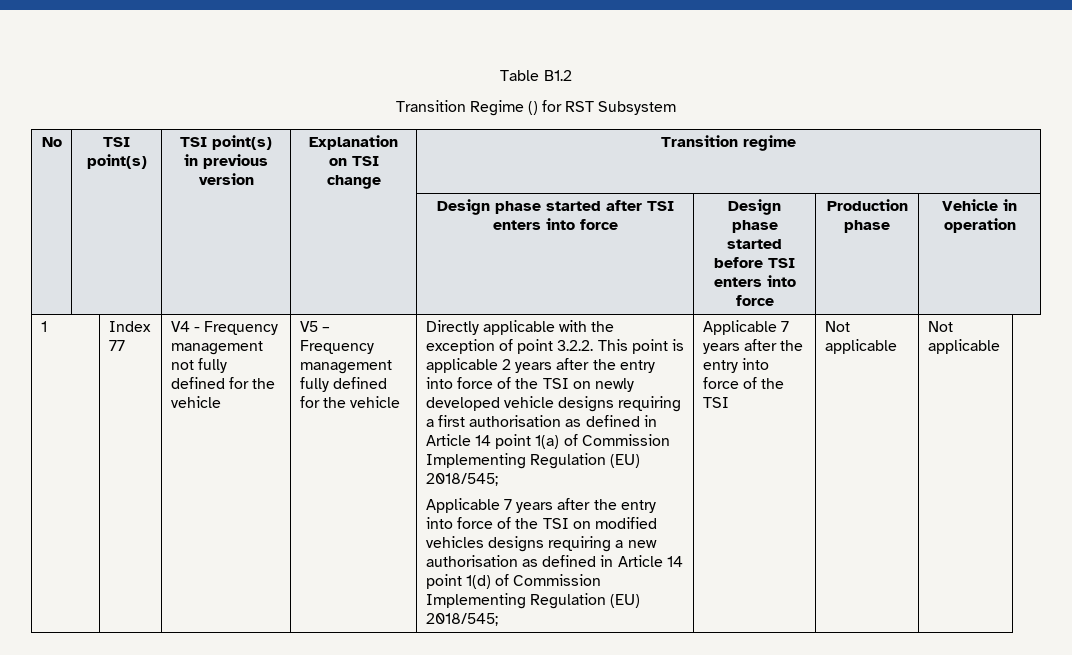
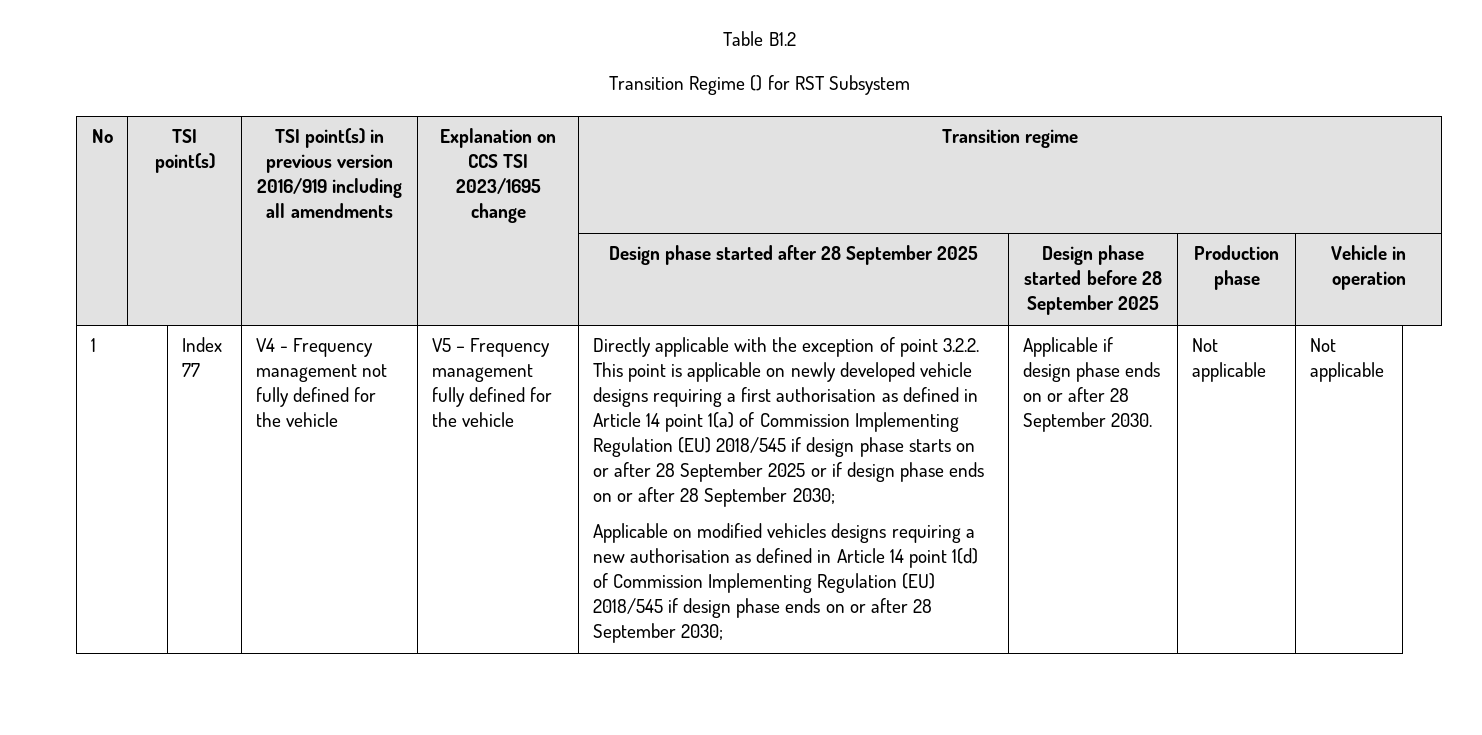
(254, 179) none -> [256,178,403,198] [266,203,393,218] 2016/919 including all amendments
[351,156,379,166] TSI -> [467,154,529,168] [455,178,541,194] CCS TSI 2023/1695
[646,201,674,211] [492,218,618,230] TSI enters into force -> [821,245,979,265] 28 September 2025
[768,258,795,268] [713,275,796,287] [735,295,774,306] TSI enters into force -> [1141,271,1162,285] [1026,295,1160,315] 28 September 2025
[502,358,655,373] [425,377,569,389] 2 years after the entry into force of the TSI -> (762, 372) none
[425,473,498,486] [425,498,656,513] [425,517,569,529] 2018/545; // Applicable 7 years after the entry into force of the TSI -> [716,437,975,457] [592,462,985,482] [592,487,835,507] [592,523,668,543] 2018/545 if design phase starts on or after 28 September 2025 or if design phase ends on or after 28 September 2030; // Applicable
[425,613,498,626] [702,320,790,335] [702,339,804,354] [702,358,770,373] [702,377,785,389] [702,397,729,408] 2018/545; | Applicable 7 years after the entry into force of the TSI -> [592,598,932,618] [592,623,724,643] [1022,337,1114,357] [1022,362,1161,382] [1022,387,1130,402] [1022,412,1153,432] 2018/545 if design phase ends on or after 28 September 2030; | Applicable if design phase ends on or after 28 September 2030.

